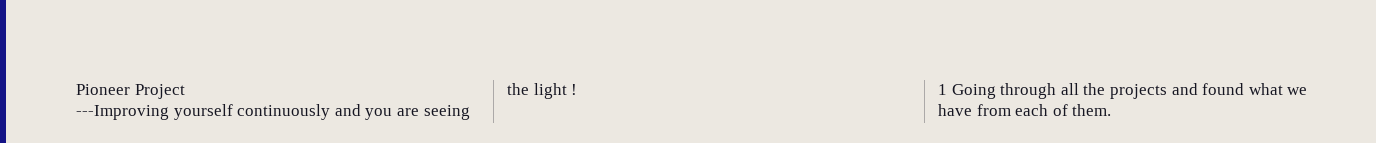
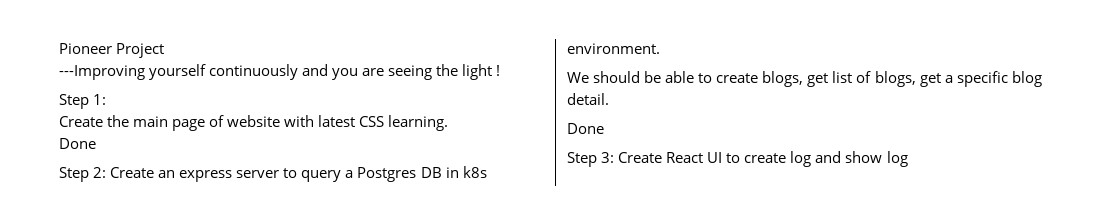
[938,83,1308,99] [938,104,1112,116] 1 Going through all the projects and found what we have from each of them. -> [59,94,107,109] [59,115,449,131] [59,138,96,149] [59,166,487,182] [567,43,660,54] [567,71,1042,87] [567,93,609,105] [567,123,604,134] [567,151,908,167] Step 1: // Create the main page of website with latest CSS learning. // Done // Step 2: Create an express server to query a Postgres DB in k8s environment. // We should be able to create blogs, get list of blogs, get a specific blog detail. // Done // Step 3: Create React UI to create log and show log

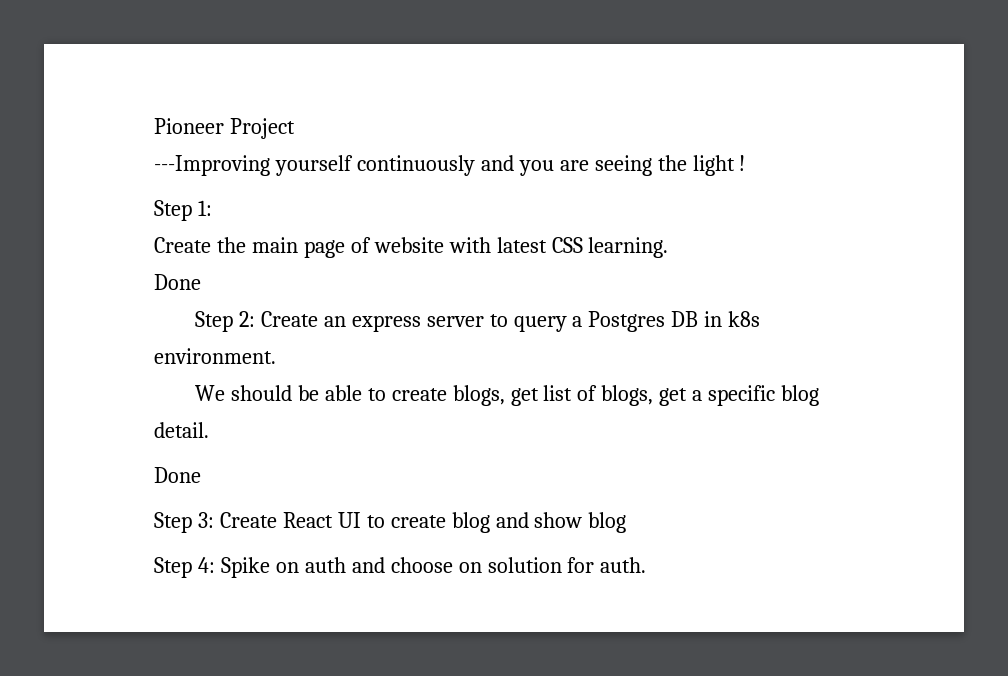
[790,151,812,167] log -> [451,512,490,533] blog
[886,151,908,167] log -> [588,512,627,533] [154,557,647,578] blog // Step 4: Spike on auth and choose on solution for auth.

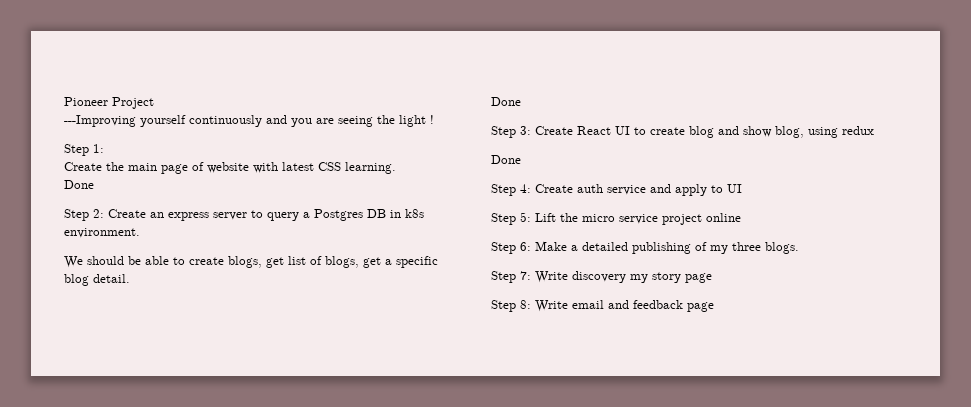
[588,512,627,533] [154,557,647,578] blog // Step 4: Spike on auth and choose on solution for auth. -> [775,126,874,138] [491,155,521,164] [491,184,742,196] [491,212,741,225] [491,241,799,254] [491,271,712,283] [491,300,714,312] blog, using redux // Done // Step 4: Create auth service and apply to UI // Step 5: Lift the micro service project online // Step 6: Make a detailed publishing of my three blogs. // Step 7: Write discovery my story page // Step 8: Write email and feedback page

